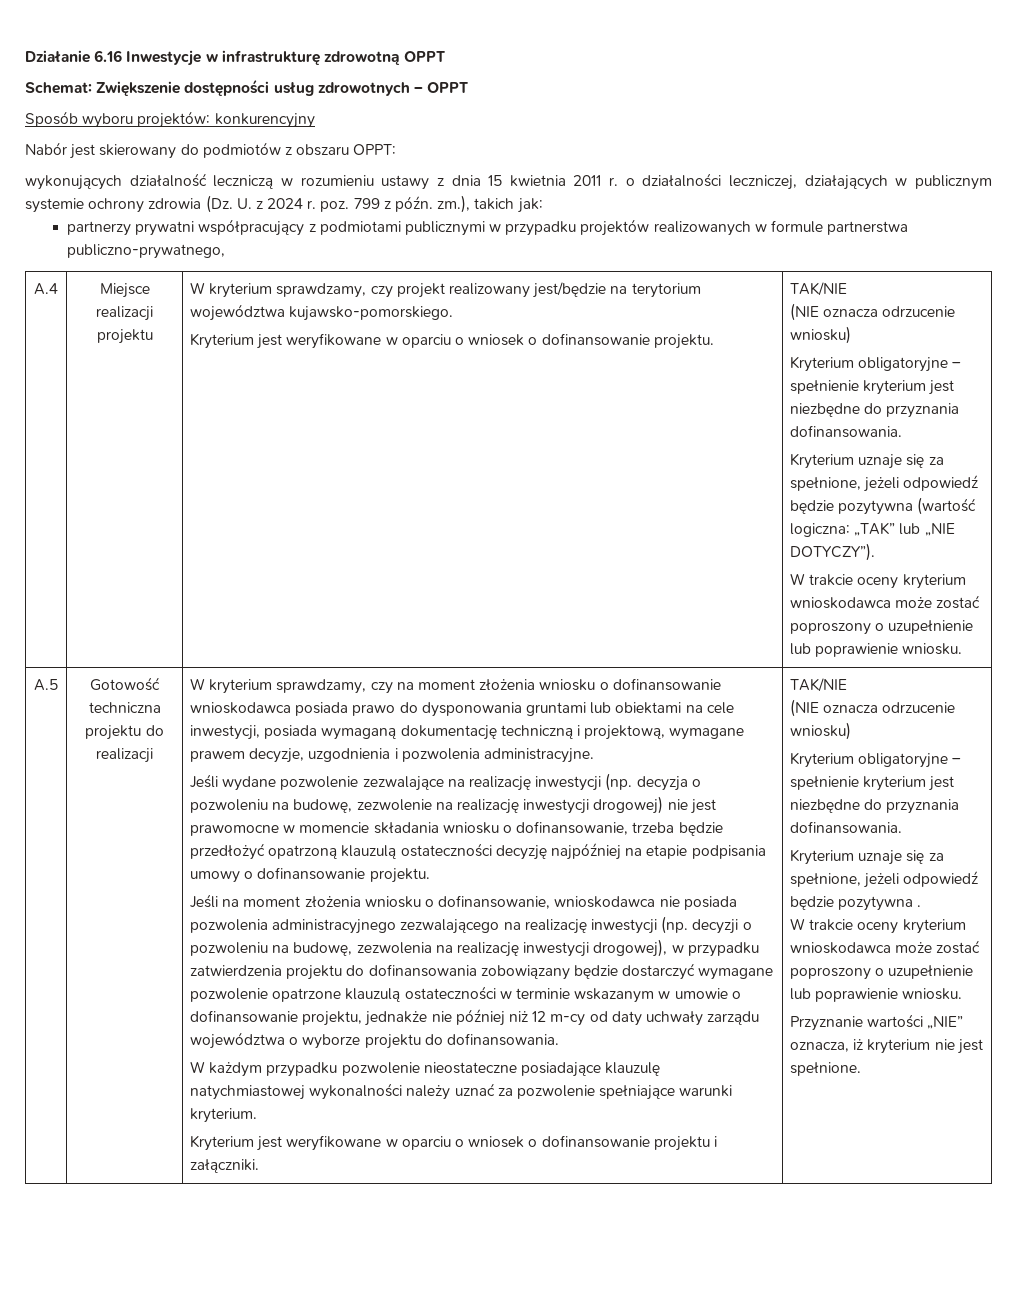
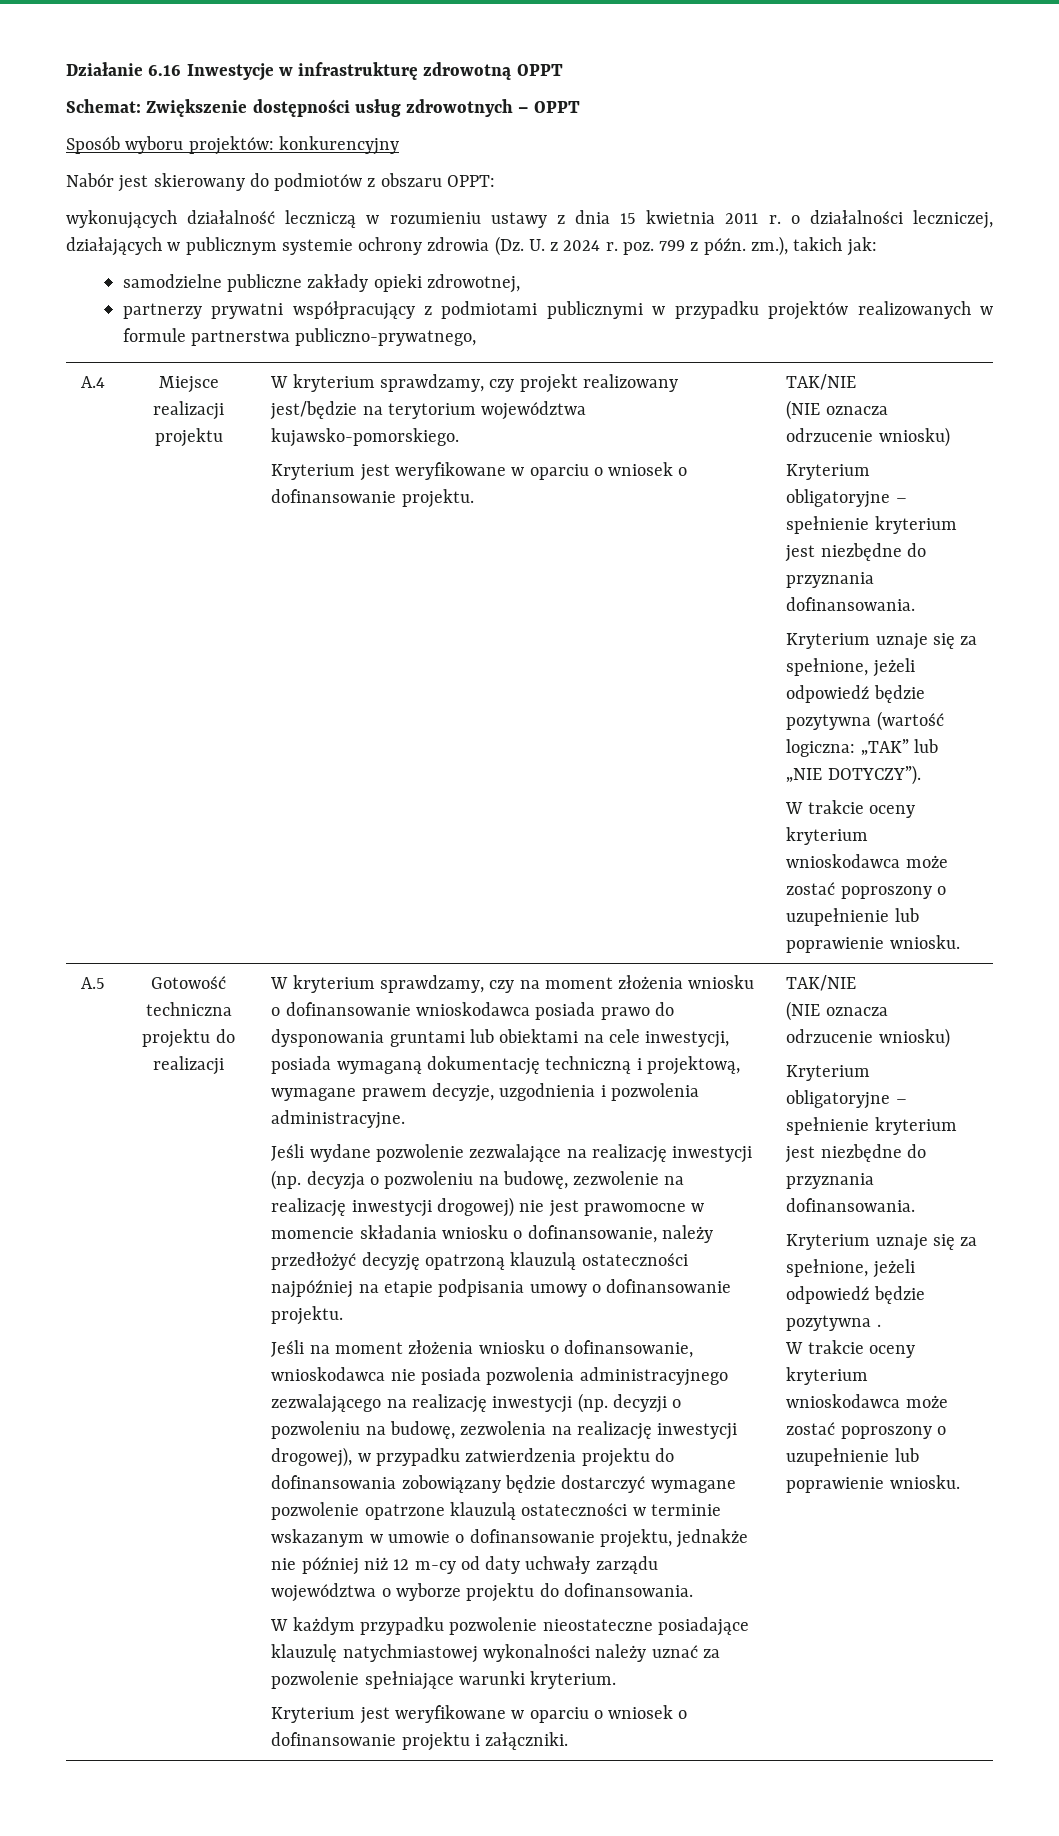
(543, 205) none -> [122,274,520,293] // samodzielne publiczne zakłady opieki zdrowotnej,
[632,822,723,836] [190,843,266,860] trzeba będzie przedłożyć -> [661,1225,713,1243] [271,1252,420,1271] należy przedłożyć decyzję
[495,845,547,860] decyzję -> (688, 1259) none
[790,1014,964,1031] [790,1039,983,1054] [790,1062,862,1076] // Przyznanie wartości „NIE” oznacza, iż kryterium nie jest spełnione. -> (960, 1482) none

